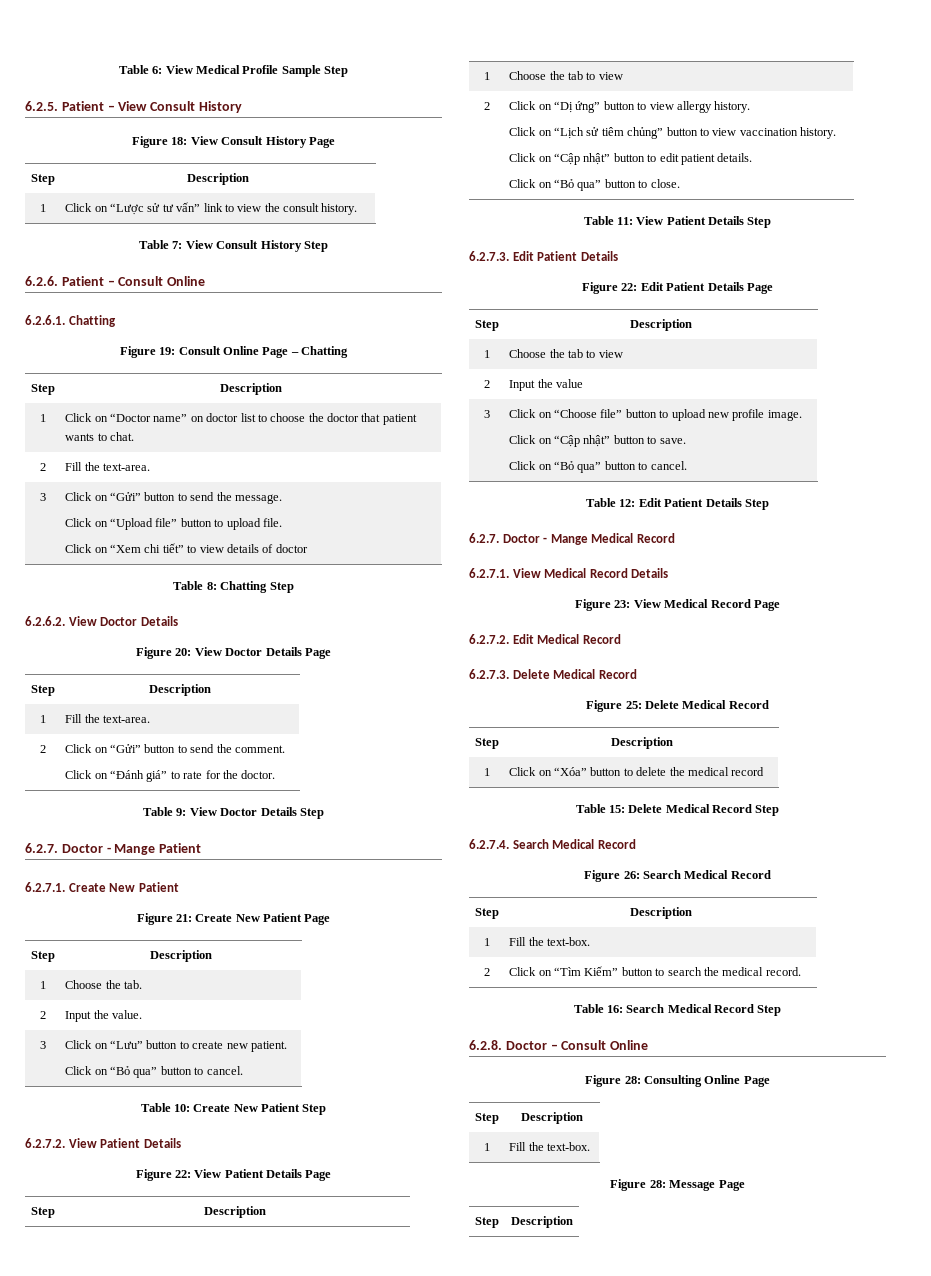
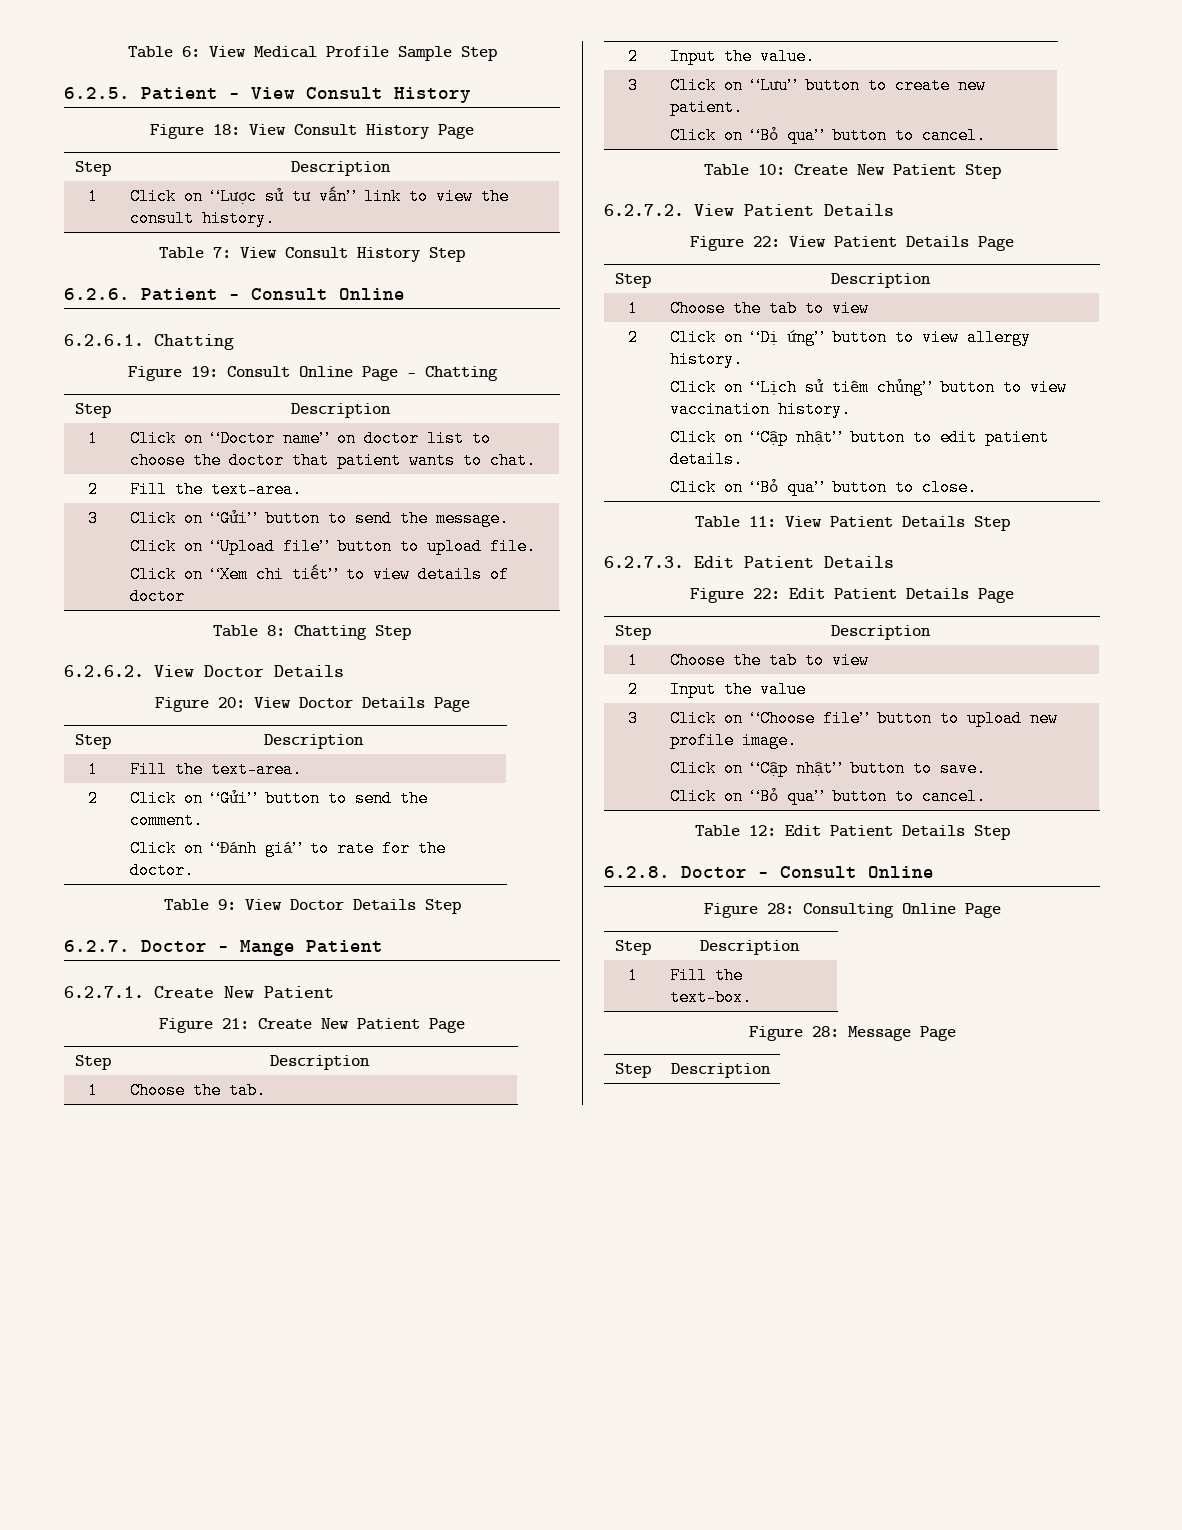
[469,533,675,545] [469,568,669,578] [575,599,780,611] [469,634,621,644] [469,669,637,679] [586,700,769,712] [475,738,499,749] [610,737,673,749] [484,768,490,776] [509,767,765,776] [575,804,780,816] [469,839,636,849] [584,870,771,882] [475,908,499,919] [629,907,692,919] [484,938,490,946] [509,937,591,946] [484,968,490,976] [509,966,801,976] [573,1004,782,1016] // 6.2.7. Doctor - Mange Medical Record // 6.2.7.1. View Medical Record Details // Figure 23: View Medical Record Page // 6.2.7.2. Edit Medical Record // 6.2.7.3. Delete Medical Record // Figure 25: Delete Medical Record // Step | Description // 1 | Click on “Xóa” button to delete the medical record // Table 15: Delete Medical Record Step // 6.2.7.4. Search Medical Record // Figure 26: Search Medical Record // Step | Description // 1 | Fill the text-box. // 2 | Click on “Tìm Kiếm” button to search the medical record. // Table 16: Search Medical Record Step -> (1010, 832) none

